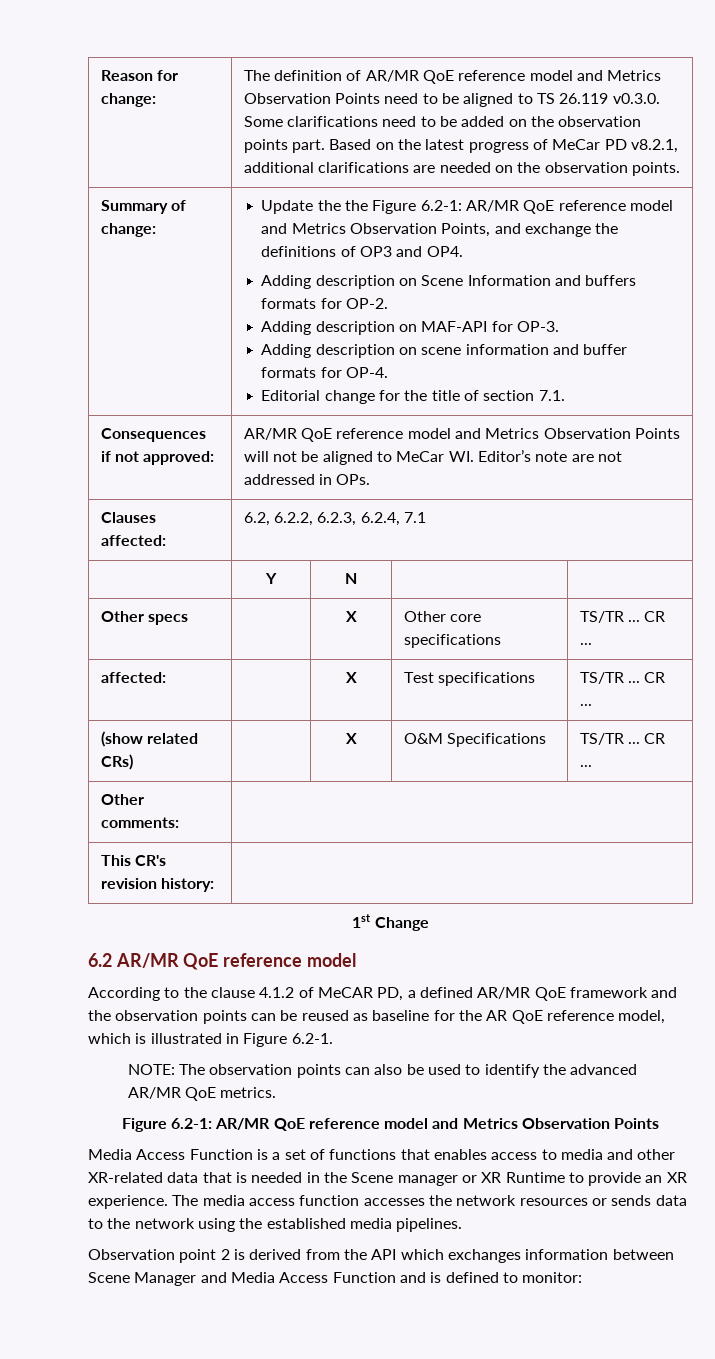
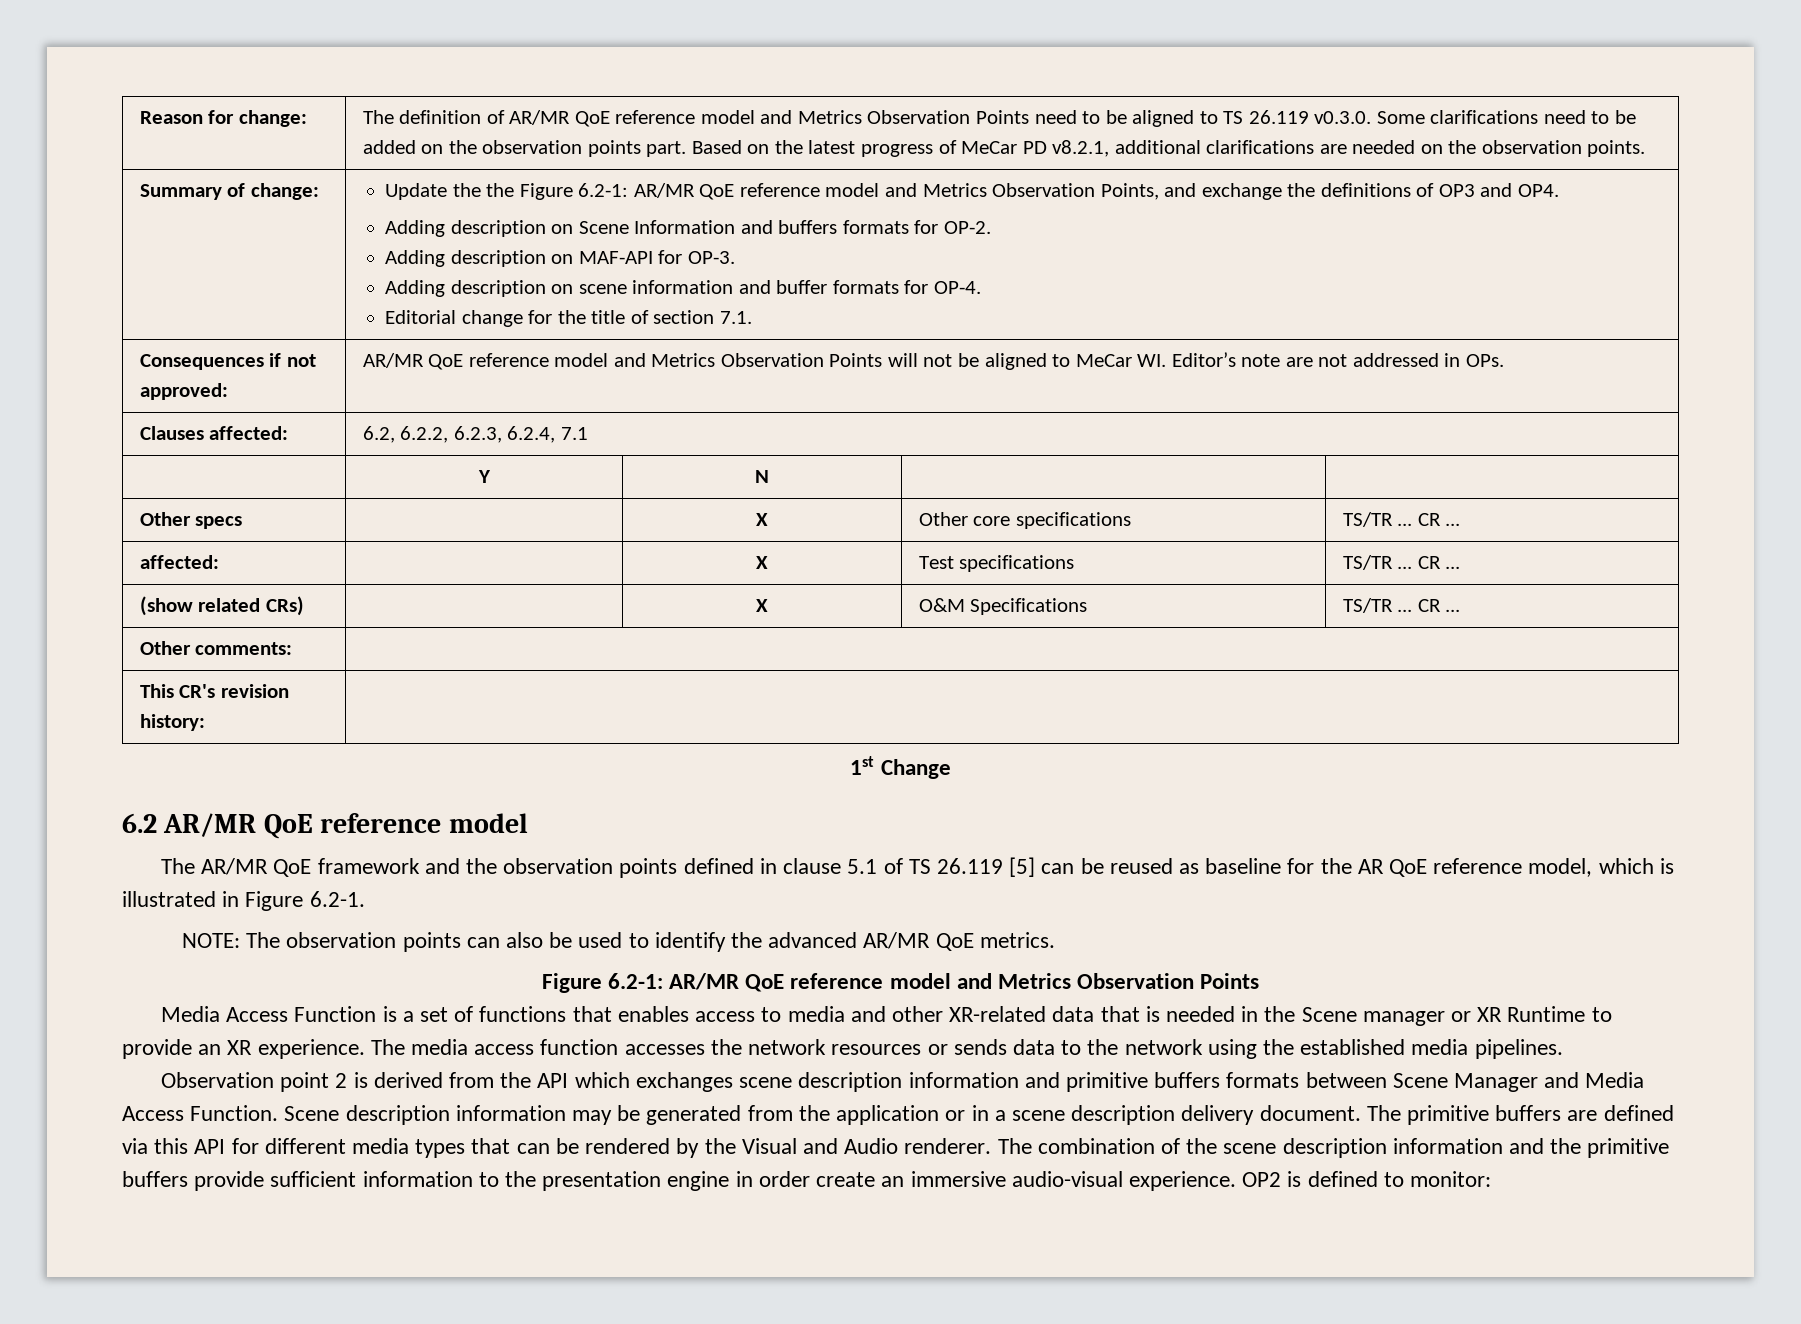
[88,987,473,1001] According to the clause 4.1.2 of MeCAR PD, a defined -> [161,858,196,874] The
(247, 1017) none -> [683,857,1036,877] defined in clause 5.1 of TS 26.119 [5]
[525,1249,609,1260] information -> [739,1072,1300,1092] scene description information and primitive buffers formats
[332,1272,426,1283] Function and -> [190,1105,1674,1125] [122,1138,1670,1158] [122,1171,1282,1191] Function. Scene description information may be generated from the application or in a scene description delivery document. The primitive buffers are defined via this API for different media types that can be rendered by the Visual and Audio renderer. The combination of the scene description information and the primitive buffers provide sufficient information to the presentation engine in order create an immersive audio-visual experience. OP2

